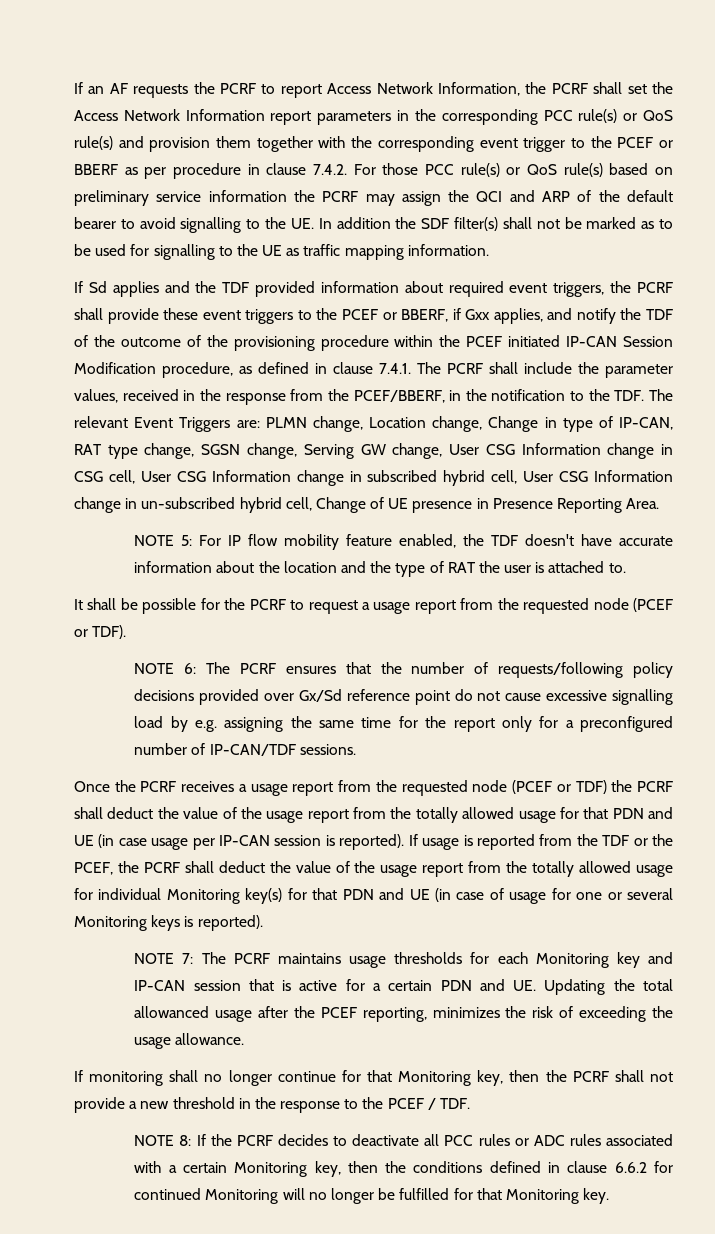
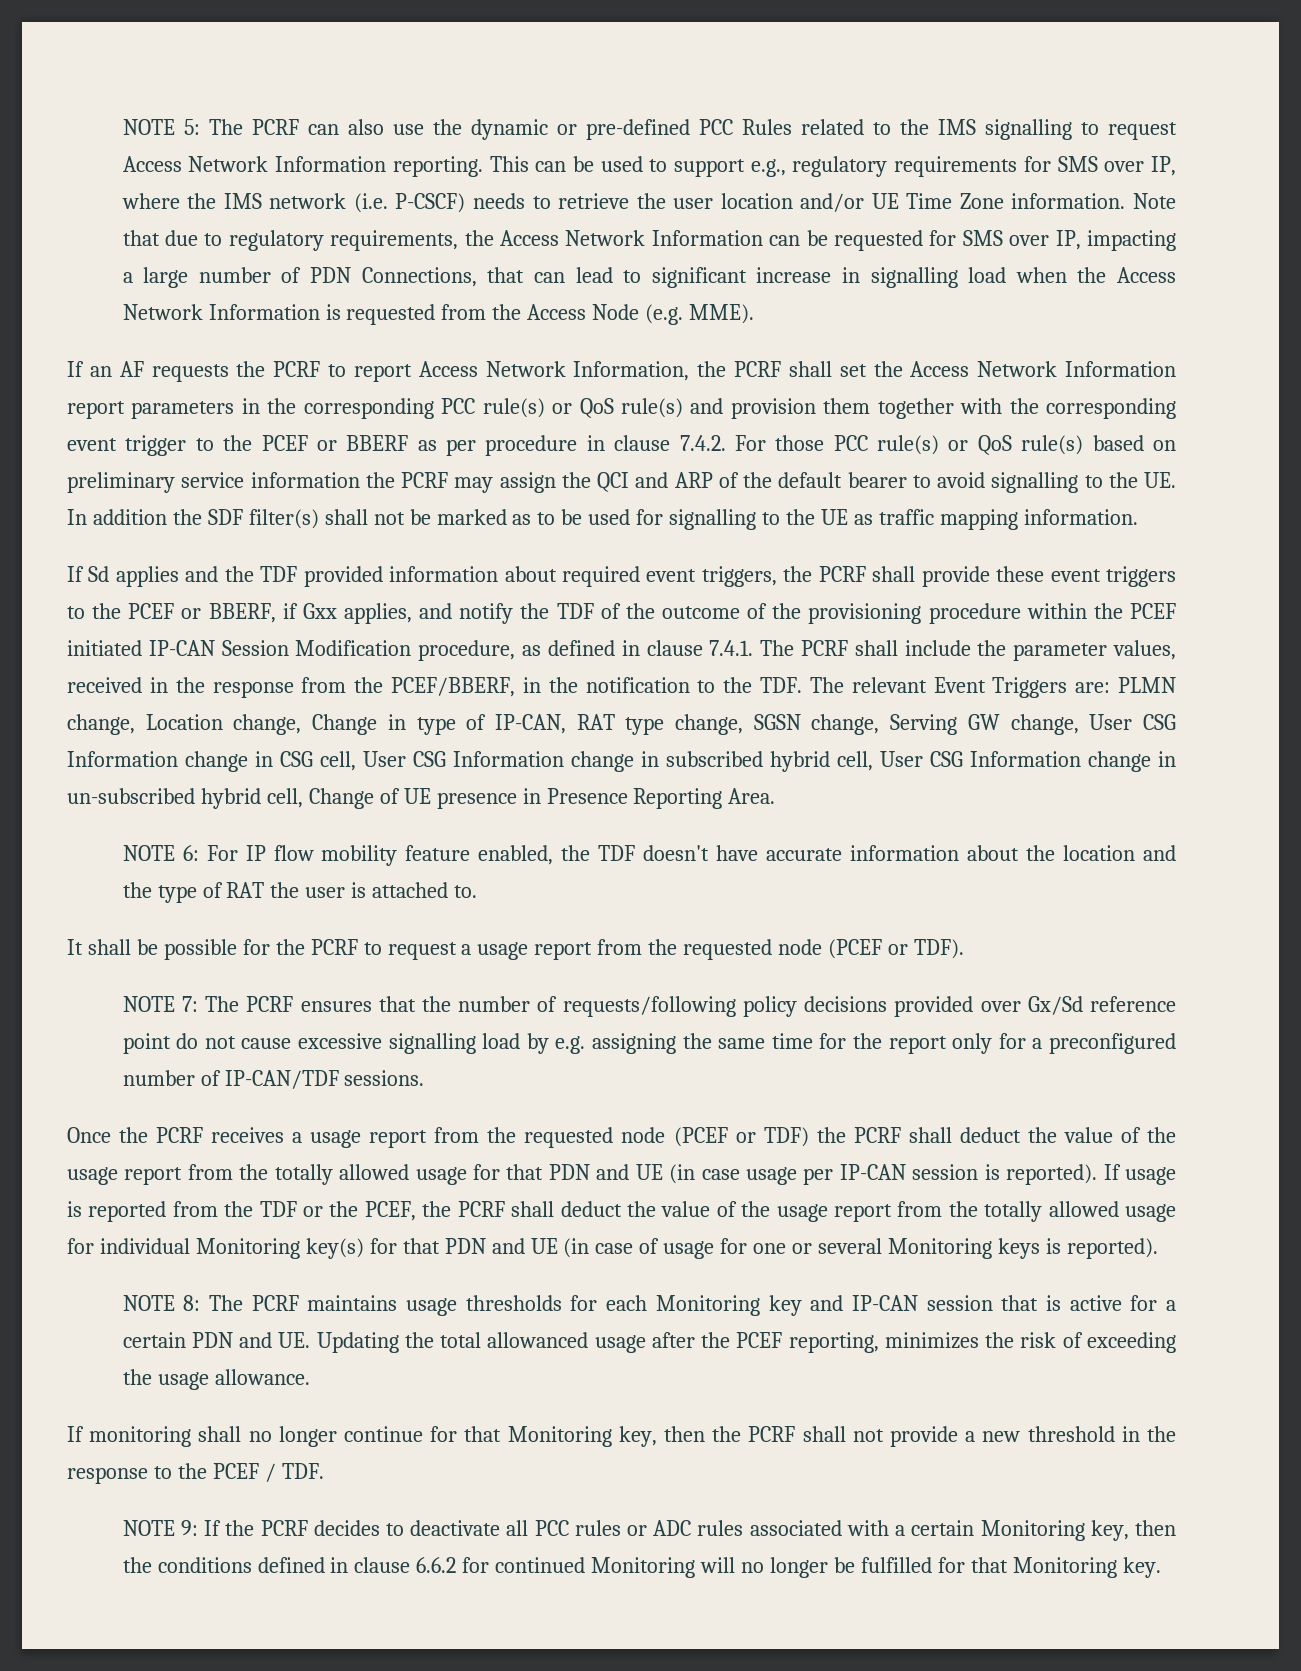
(74, 88) none -> [122,119,1177,140] [122,156,1176,177] [121,193,1176,213] [122,230,1176,251] [122,267,1176,288] [122,304,755,325] NOTE 5: The PCRF can also use the dynamic or pre-defined PCC Rules related to the IMS signalling to request Access Network Information reporting. This can be used to support e.g., regulatory requirements for SMS over IP, where the IMS network (i.e. P-CSCF) needs to retrieve the user location and/or UE Time Zone information. Note that due to regulatory requirements, the Access Network Information can be requested for SMS over IP, impacting a large number of PDN Connections, that can lead to significant increase in signalling load when the Access Network Information is requested from the Access Node (e.g. MME). //
[181,535,193,546] 5: -> [182,845,199,861] 6:
[184,663,197,674] 6: -> [181,996,198,1012] 7:
[182,953,194,964] 7: -> [183,1295,201,1311] 8:
[179,1135,192,1146] 8: -> [180,1520,198,1536] 9:

